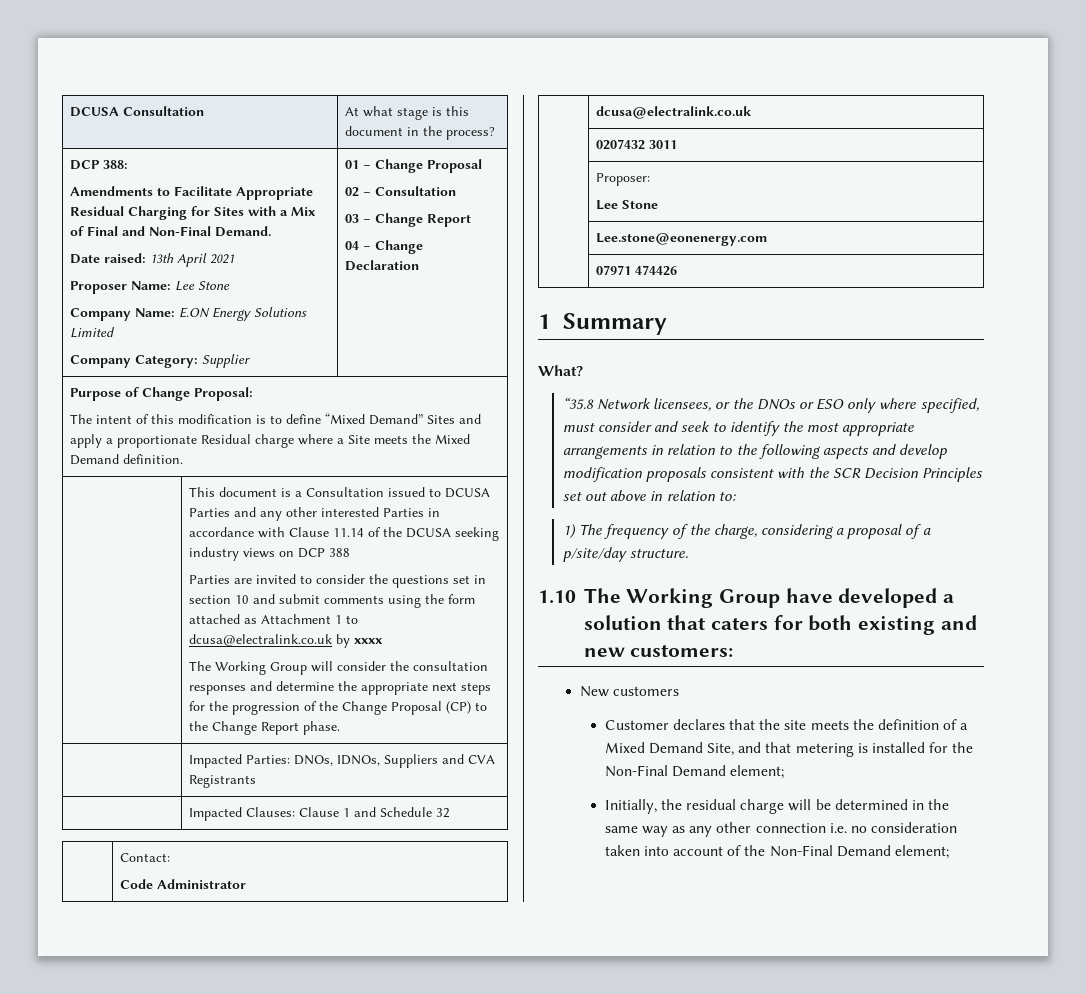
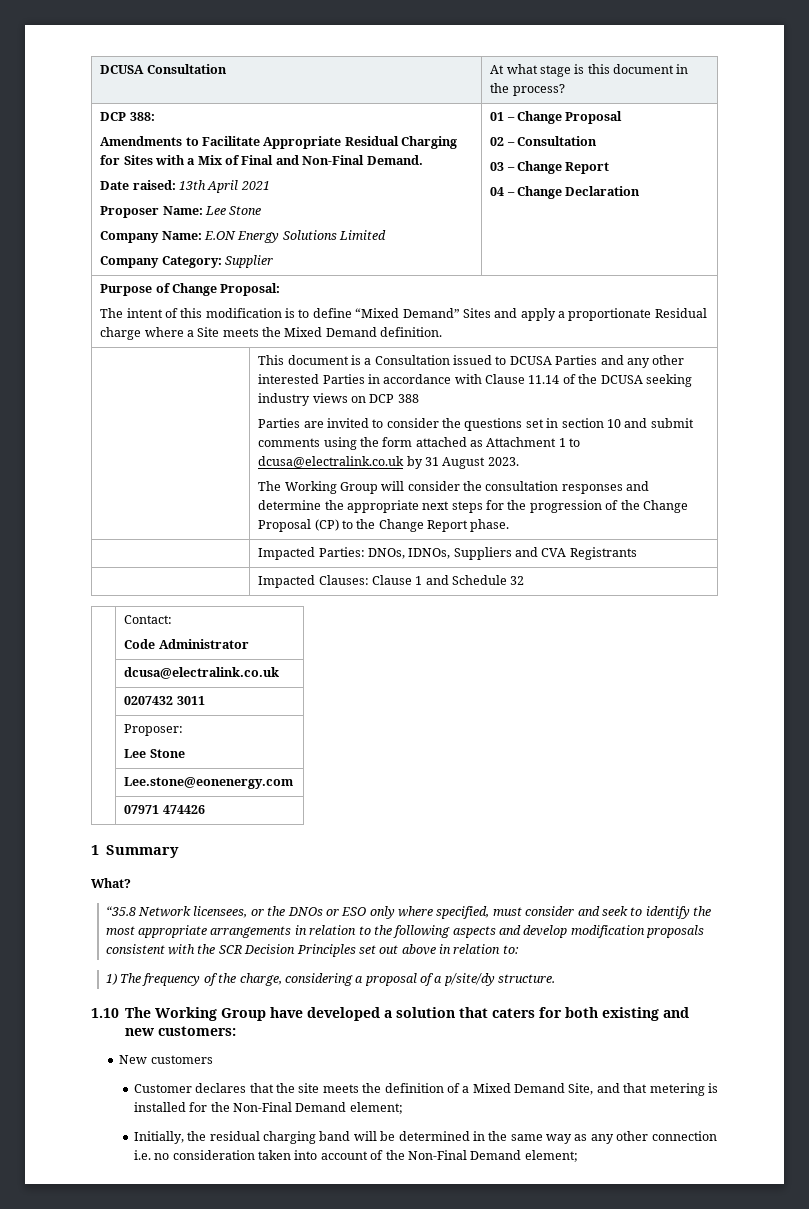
[354,638,384,644] xxxx -> [424,457,519,469] 31 August 2023.
[562,547,627,562] p/site/day -> [443,973,495,986] p/site/dy
[740,799,785,814] charge -> [263,1131,351,1144] charging band

